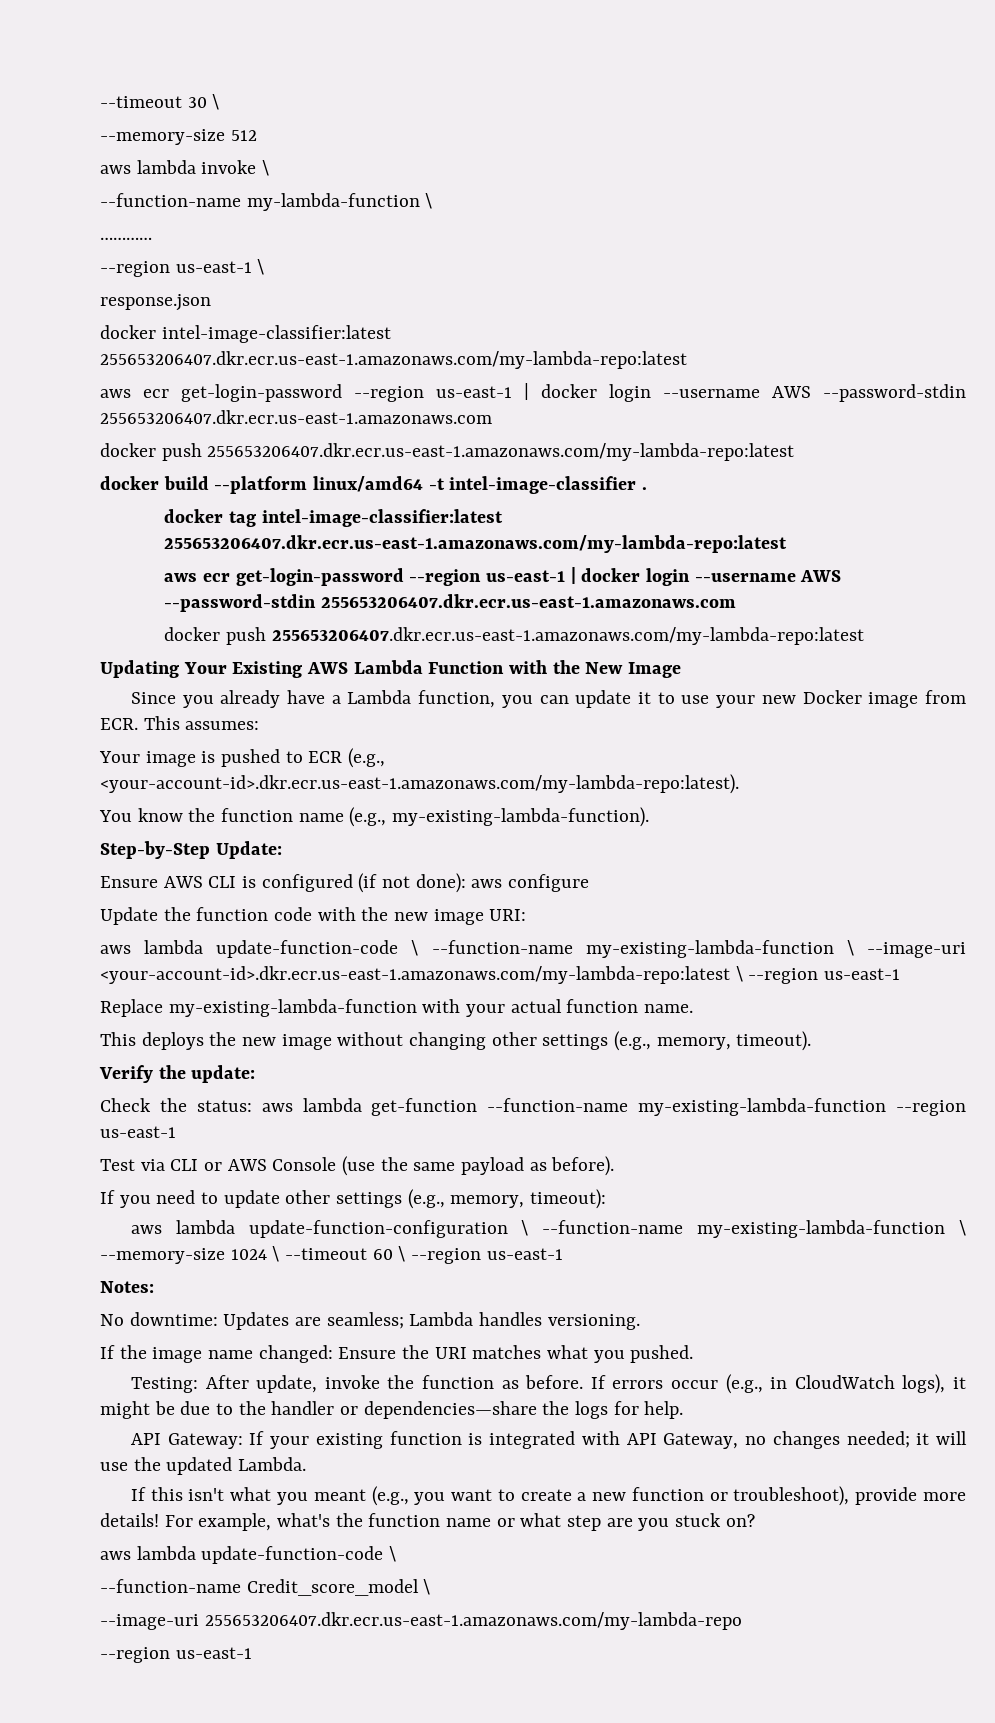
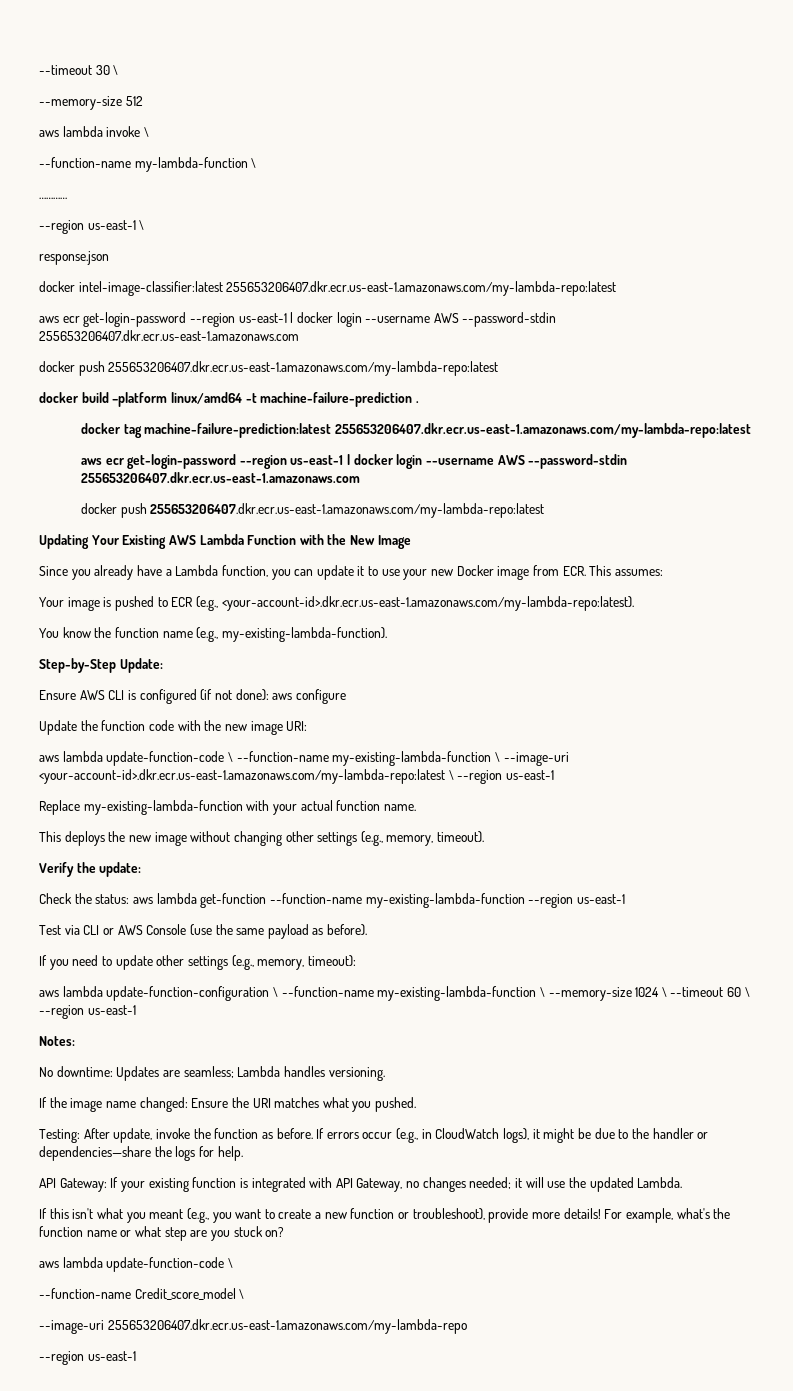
[214,476,308,494] --platform -> [112,392,168,407] –platform
[449,476,637,494] intel-image-classifier -> [260,392,413,407] machine-failure-prediction
[261,509,503,527] intel-image-classifier:latest -> [144,423,332,438] machine-failure-prediction:latest

